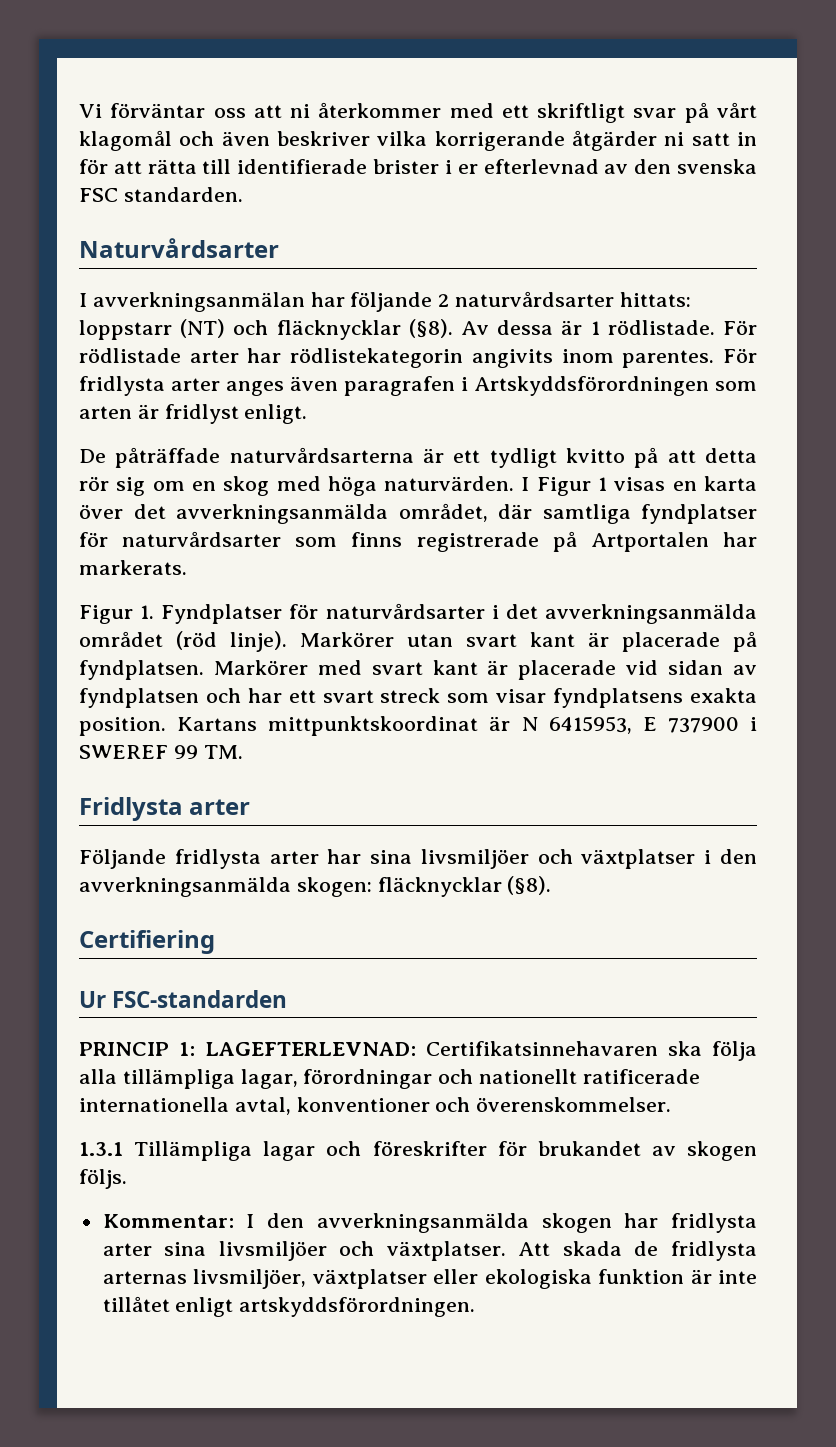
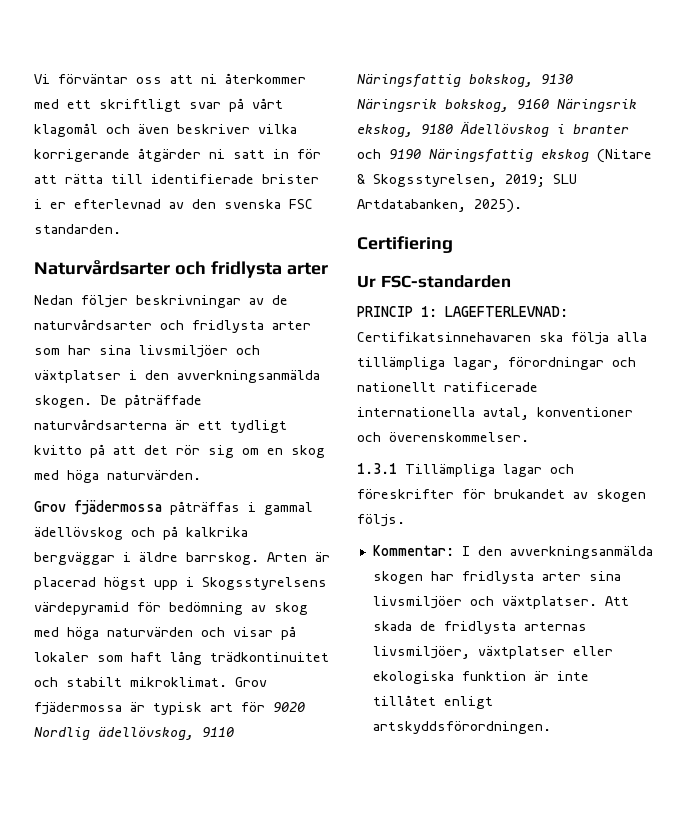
[79,291,691,312] [79,319,758,340] [79,348,758,368] [79,376,757,396] [79,404,308,424] // I avverkningsanmälan har följande 2 naturvårdsarter hittats: loppstarr (NT) och fläcknycklar (§8). Av dessa är 1 rödlistade. För rödlistade arter har rödlistekategorin angivits inom parentes. För fridlysta arter anges även paragrafen i Artskyddsförordningen som arten är fridlyst enligt. // -> [174,261,328,278] [34,295,288,308] [34,319,311,333] [34,345,260,358] [34,370,320,383] [34,395,92,408] och fridlysta arter // Nedan följer beskrivningar av de naturvårdsarter och fridlysta arter som har sina livsmiljöer och växtplatser i den avverkningsanmälda skogen.
[705,448,758,463] detta -> [144,445,168,455] det
[521,476,757,496] [79,503,757,524] [79,531,757,552] [79,560,187,575] [79,603,757,624] [79,631,757,652] [79,660,758,680] [79,688,758,708] [79,716,757,736] [79,745,243,759] [79,797,251,821] [79,849,758,869] [79,876,552,897] I Figur 1 visas en karta över det avverkningsanmälda området, där samtliga fyndplatser för naturvårdsarter som finns registrerade på Artportalen har markerats. // Figur 1. Fyndplatser för naturvårdsarter i det avverkningsanmälda området (röd linje). Markörer utan svart kant är placerade på fyndplatsen. Markörer med svart kant är placerade vid sidan av fyndplatsen och har ett svart streck som visar fyndplatsens exakta position. Kartans mittpunktskoordinat är N 6415953, E 737900 i SWEREF 99 TM. // Fridlysta arter // Följande fridlysta arter har sina livsmiljöer och växtplatser i den avverkningsanmälda skogen: fläcknycklar (§8). -> [34,500,313,515] [34,526,248,540] [34,552,330,565] [34,577,327,590] [34,602,308,615] [34,626,296,640] [34,651,329,665] [34,677,267,687] [34,702,305,715] [34,727,234,740] [357,74,573,88] [357,99,637,112] [357,121,629,137] [357,149,652,163] [357,174,577,187] [357,199,522,213] // Grov fjädermossa påträffas i gammal ädellövskog och på kalkrika bergväggar i äldre barrskog. Arten är placerad högst upp i Skogsstyrelsens värdepyramid för bedömning av skog med höga naturvärden och visar på lokaler som haft lång trädkontinuitet och stabilt mikroklimat. Grov fjädermossa är typisk art för 9020 Nordlig ädellövskog, 9110 Näringsfattig bokskog, 9130 Näringsrik bokskog, 9160 Näringsrik ekskog, 9180 Ädellövskog i branter och 9190 Näringsfattig ekskog (Nitare & Skogsstyrelsen, 2019; SLU Artdatabanken, 2025).

